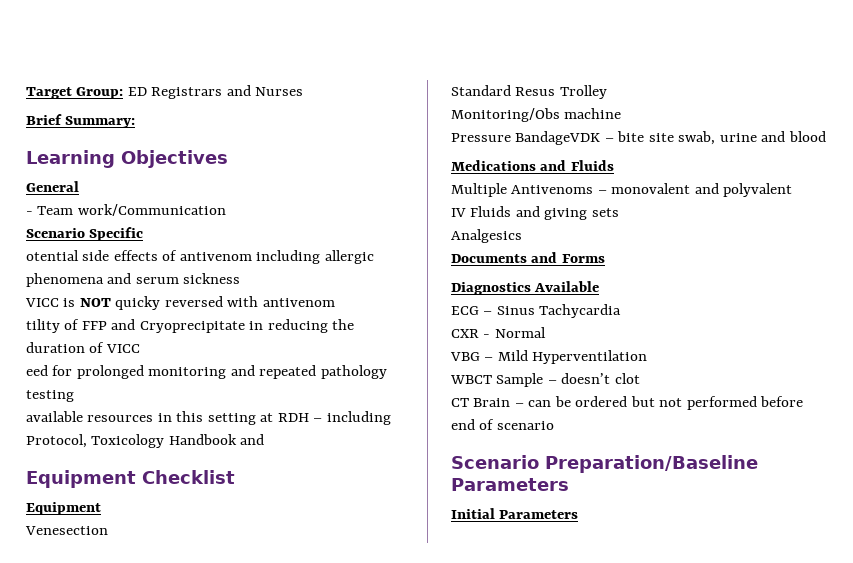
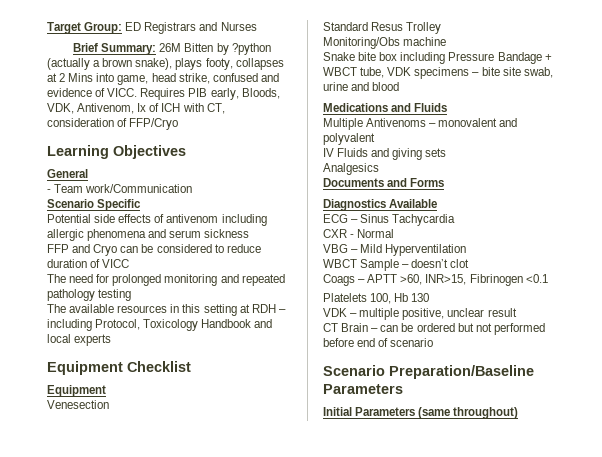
(136, 122) none -> [159,43,271,55] [47,58,284,70] [47,73,279,85] [47,88,280,100] [47,103,225,114] [47,118,179,130] 26M Bitten by ?python (actually a brown snake), plays footy, collapses at 2 Mins into game, head strike, confused and evidence of VICC. Requires PIB early, Bloods, VDK, Antivenom, Ix of ICH with CT, consideration of FFP/Cryo
[26,250,79,261] otential -> [47,214,91,223] Potential
[25,296,335,310] [26,319,355,333] VICC is NOT quicky reversed with antivenom // tility of FFP and Cryoprecipitate in reducing the -> [47,244,261,256] FFP and Cryo can be considered to reduce
[26,365,48,376] eed -> [47,274,94,283] The need
(74, 396) none -> [47,304,66,313] The
(265, 439) none -> [47,334,112,346] local experts
[451,131,601,145] Pressure BandageVDK -> [323,52,552,64] [323,67,470,79] Snake bite box including Pressure Bandage + WBCT tube, VDK specimens
(640, 378) none -> [323,274,548,286] [323,293,430,304] [323,308,517,320] // Coags – APTT >60, INR>15, Fibrinogen <0.1 // Platelets 100, Hb 130 // VDK – multiple positive, unclear result
(579, 514) none -> [418,407,519,419] (same throughout)

